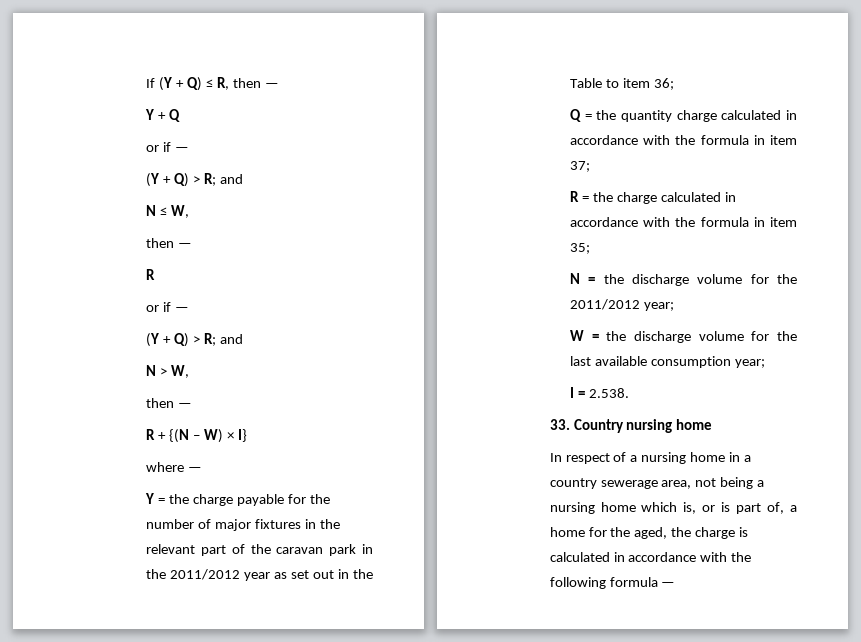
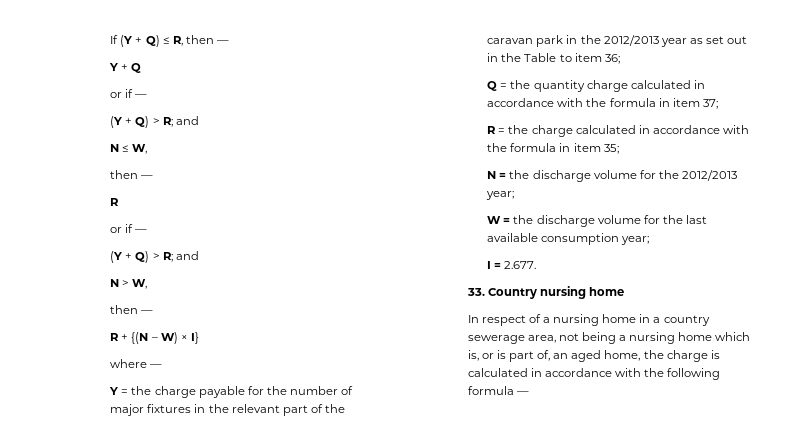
[170,569,241,580] 2011/2012 -> [603,35,659,46] 2012/2013
[570,299,641,310] 2011/2012 -> [681,170,737,181] 2012/2013
[588,388,629,398] 2.538. -> [504,261,537,269] 2.677.
[790,505,797,512] [549,527,668,539] a home for the aged, -> [553,350,641,362] an aged home,

